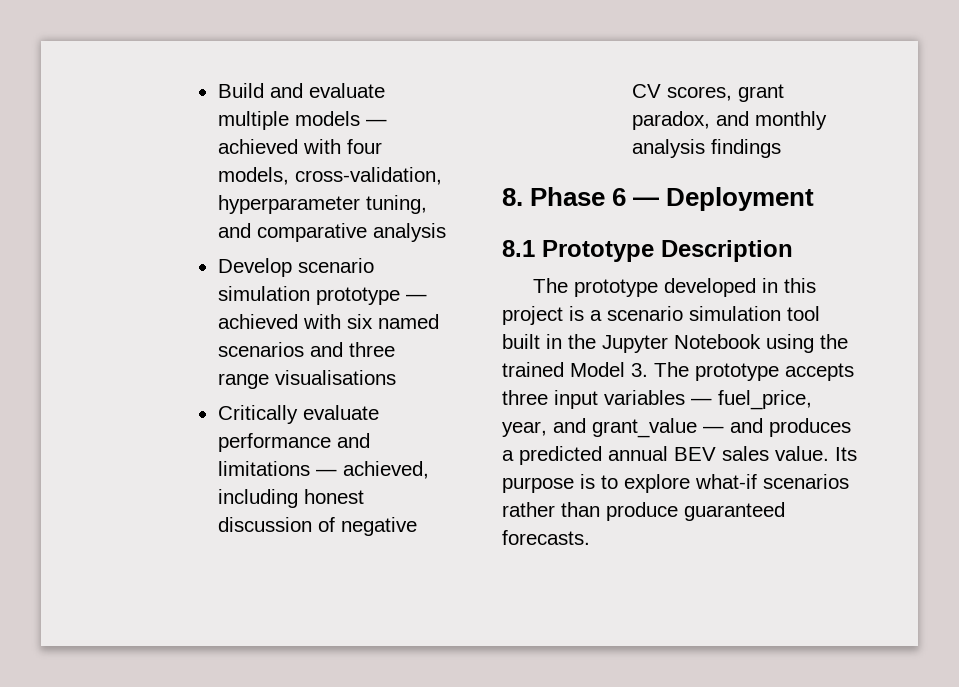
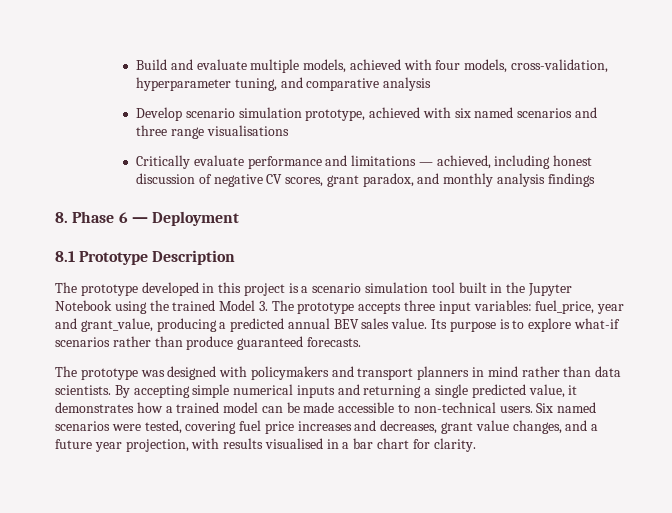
[294,111,387,126] models — -> [303,59,347,73] models,
[315,287,427,305] prototype — -> [305,109,366,121] prototype,
[604,390,812,410] [502,418,851,438] variables — fuel_price, year, and grant_value — and produces -> [473,300,625,314] [55,318,217,332] variables: fuel_price, year and grant_value, producing
(590, 537) none -> [55,366,622,380] [55,384,578,398] [55,402,597,413] [55,420,599,434] [55,438,476,452] // The prototype was designed with policymakers and transport planners in mind rather than data scientists. By accepting simple numerical inputs and returning a single predicted value, it demonstrates how a trained model can be made accessible to non-technical users. Six named scenarios were tested, covering fuel price increases and decreases, grant value changes, and a future year projection, with results visualised in a bar chart for clarity.

